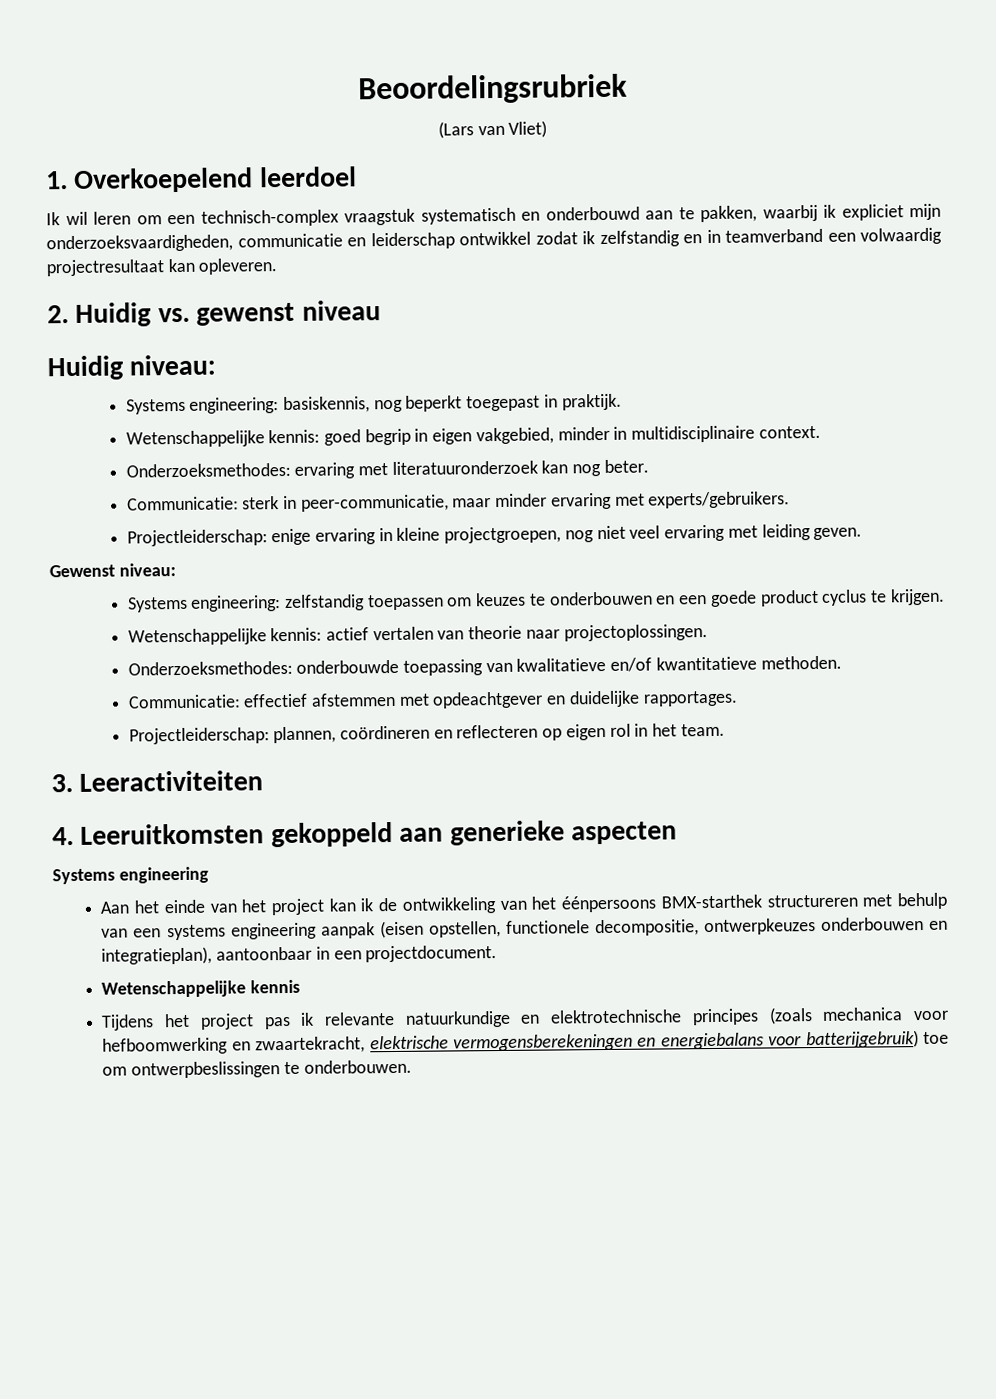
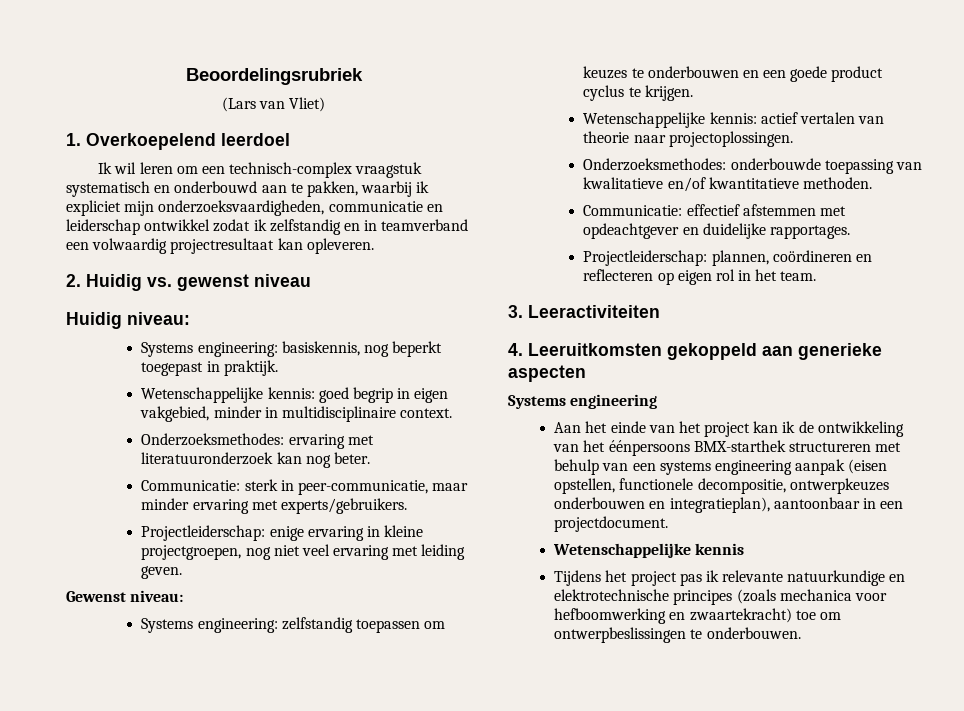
[255,1030,919,1054] zwaartekracht, elektrische vermogensberekeningen en energiebalans voor batterijgebruik) -> [689,608,792,623] zwaartekracht)

